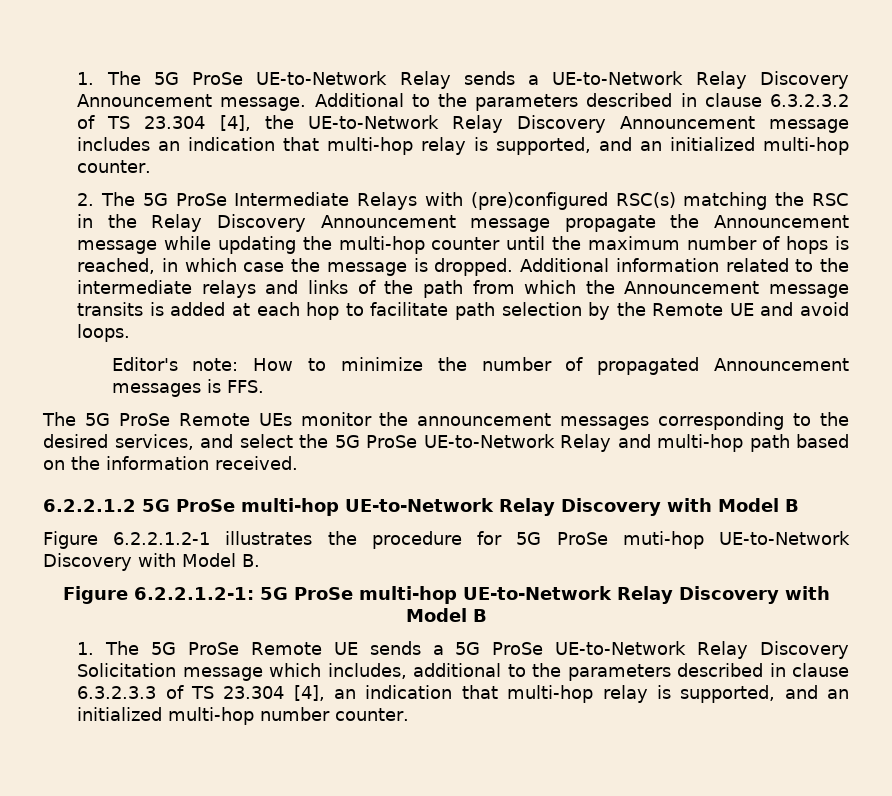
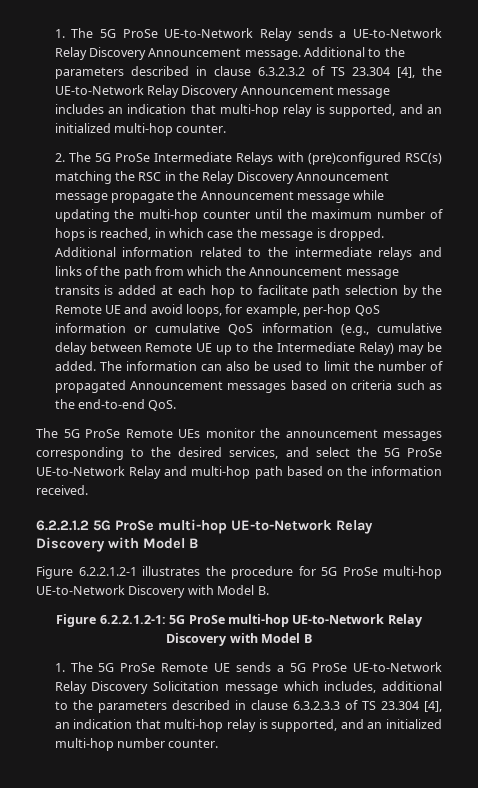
[77,324,131,342] [111,357,423,371] loops. // Editor's note: How to minimize -> [186,304,380,317] [54,323,442,336] [54,342,443,355] [54,361,350,371] loops, for example, per-hop QoS information or cumulative QoS information (e.g., cumulative delay between Remote UE up to the Intermediate Relay) may be added. The information can also be used to limit
[206,379,264,393] is FFS. -> [290,380,443,390] [54,399,177,411] based on criteria such as the end-to-end QoS.
[622,531,704,549] muti-hop -> [383,566,442,579] multi-hop

